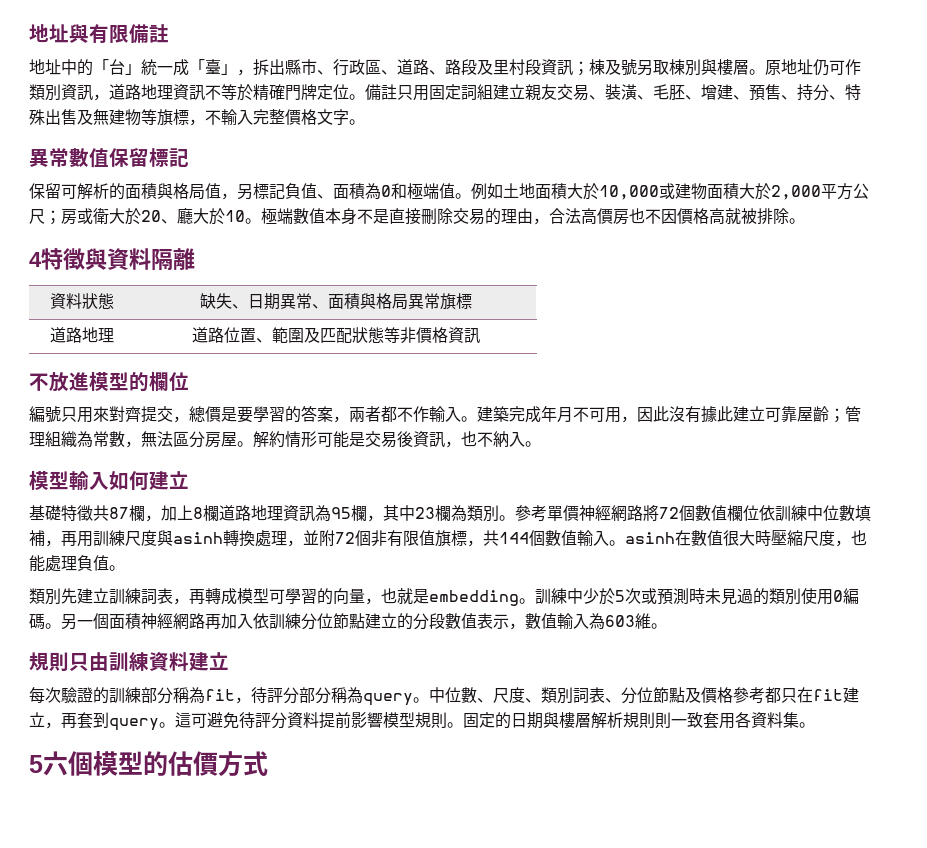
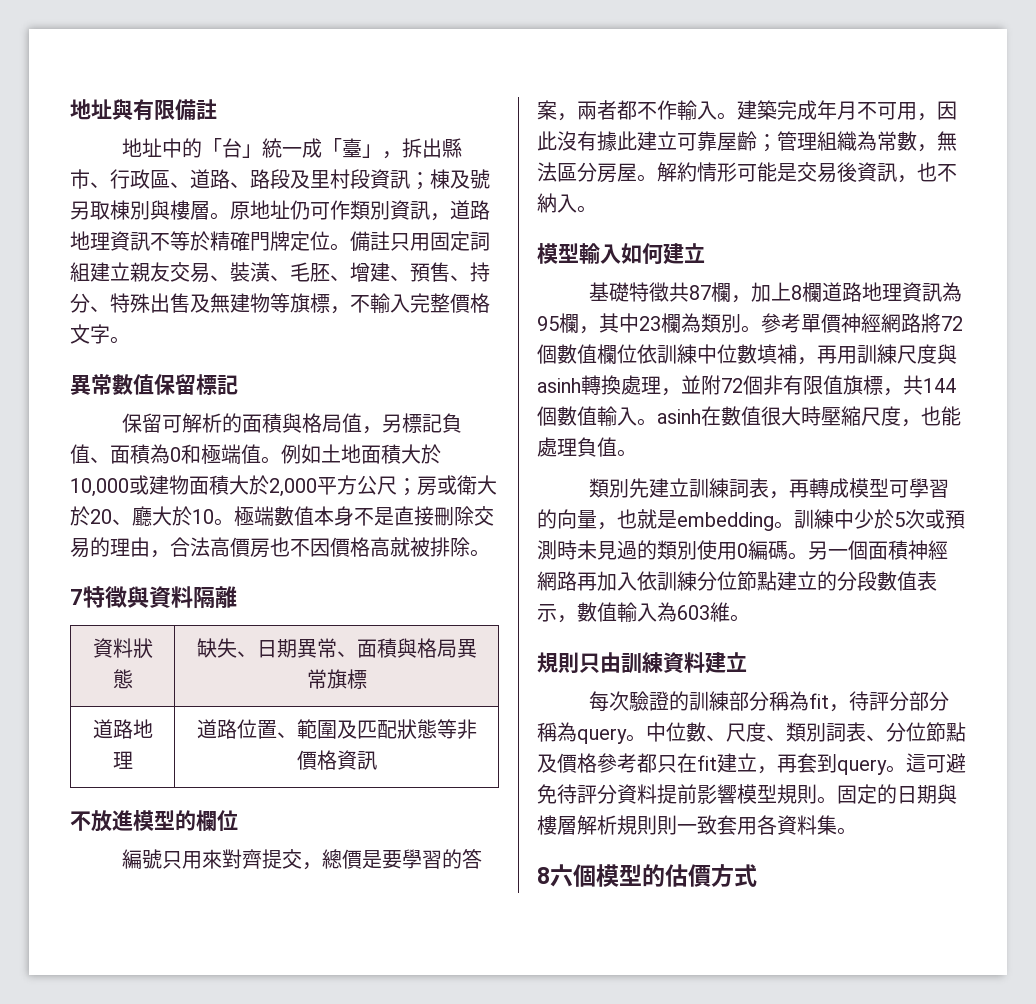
[29,252,42,267] 4 -> [70,589,83,605] 7
[29,755,43,773] 5 -> [537,867,550,884] 8

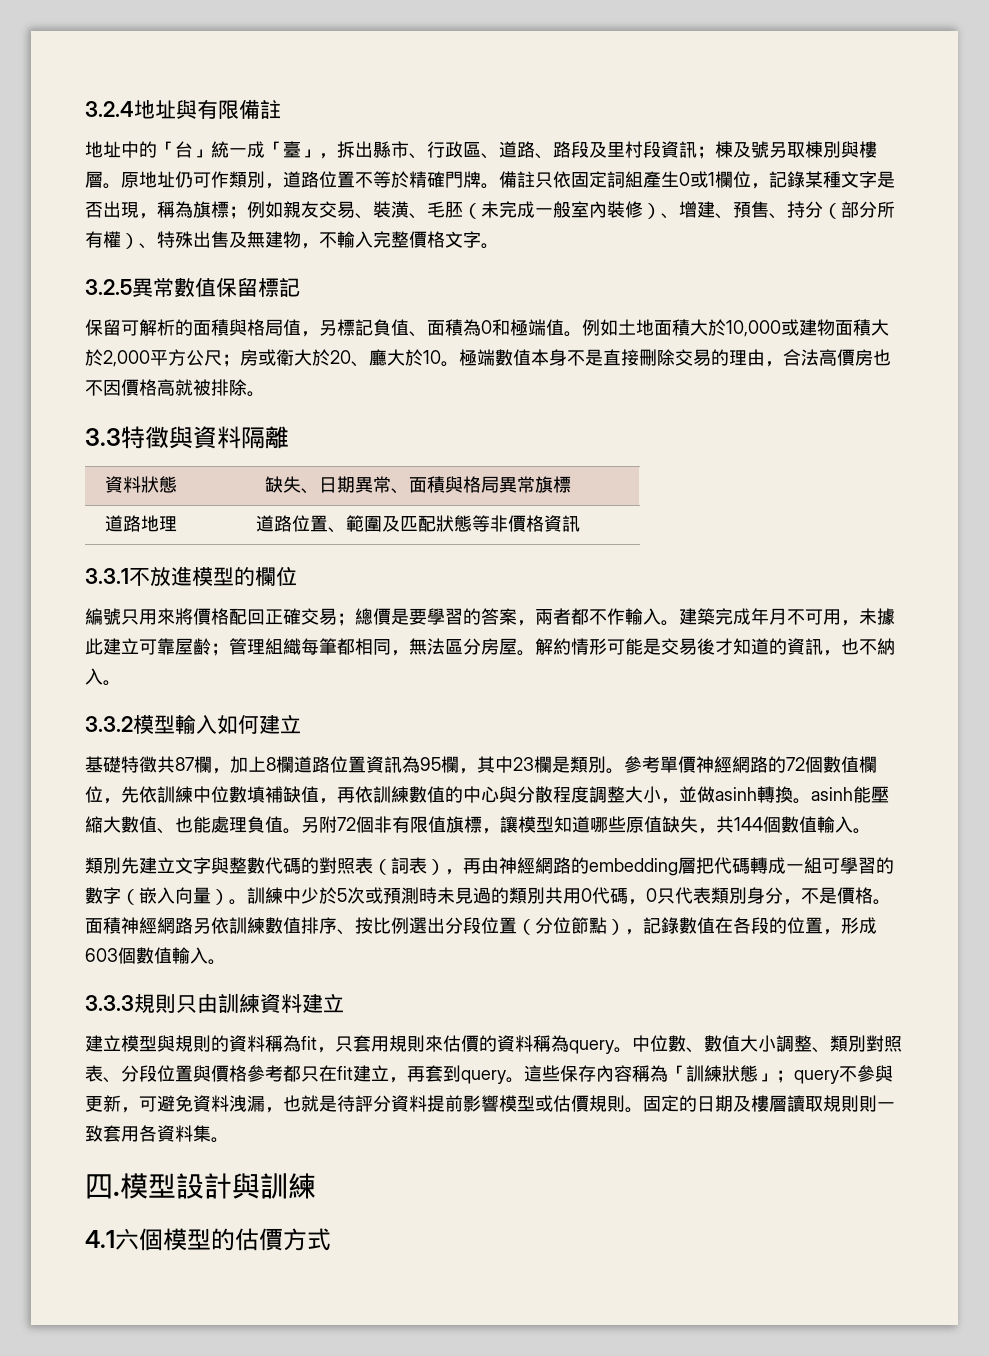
(70, 109) none -> [85,101,134,117] 3.2.4
[390,200,490,221] [70,231,150,251] 資訊，道路地理資訊 -> [265,171,355,189] ，道路位置
[290,231,330,251] 定位 -> (481, 179) none
[410,233,430,251] 用 -> [553,171,571,188] 依
[90,262,130,282] 建立 -> [643,171,895,189] [85,201,283,219] 產生0或1欄位，記錄某種文字是否出現，稱為旗標；例如
(330, 272) none -> [463,201,661,219] （未完成一般室內裝修）
(90, 303) none -> [823,201,895,219] [85,231,139,249] （部分所有權）
[270,293,330,313] 等旗標 -> (301, 239) none
(130, 340) none -> [85,279,132,295] 3.2.5
[70,589,83,605] 7 -> [85,428,121,446] 3.3
(377, 760) none -> [85,568,129,584] 3.3.1
[221,849,322,870] 對齊提交， -> [175,608,355,626] 將價格配回正確交易；
[937,101,957,120] [537,131,597,151] 因此沒有 -> [859,608,877,625] 未
[857,131,917,151] 為常數 -> [301,638,391,655] 每筆都相同
(857, 172) none -> [715,638,787,655] 才知道的
(597, 209) none -> [85,716,133,732] 3.3.2
[861,282,902,301] 地理 -> [330,756,366,773] 位置
[681,313,701,333] 為 -> [552,756,570,773] 是
[921,313,941,333] 將 -> [768,756,786,773] 的
(637, 354) none -> [103,786,139,804] ，先
[797,344,957,365] [537,375,701,396] ，再用訓練尺度與asinh轉換處理，並 -> [283,786,889,804] [85,816,319,834] 缺值，再依訓練數值的中心與分散程度調整大小，並做asinh轉換。asinh能壓縮大數值、也能處理負值。另
(903, 392) none -> [500,816,716,834] 讓模型知道哪些原值缺失，
[657,406,961,427] [537,437,637,457] [588,478,949,499] [537,509,774,531] asinh在數值很大時壓縮尺度，也能處理負值。 // 類別先建立訓練詞表，再轉成模型可學習的向量，也就是embedding -> [85,857,894,876] [85,887,229,905] // 類別先建立文字與整數代碼的對照表（詞表），再由神經網路的embedding層把代碼轉成一組可學習的數字（嵌入向量）
[697,540,948,560] [537,571,937,591] [537,602,750,623] 使用0編碼。另一個面積神經網路再加入依訓練分位節點建立的分段數值表示，數值輸入為603維。 // -> [545,887,891,905] [85,917,877,935] [85,947,226,965] [85,995,134,1011] 共用0代碼，0只代表類別身分，不是價格。面積神經網路另依訓練數值排序、按比例選出分段位置（分位節點），記錄數值在各段的位置，形成603個數值輸入。 // 3.3.3
[588,691,949,712] 每次驗證的訓練部分稱為fit，待評分部分 -> [85,1035,533,1053] 建立模型與規則的資料稱為fit，只套用規則來估價的資料
[726,722,966,742] [537,754,557,773] 尺度、類別詞表、分位節點及 -> [704,1035,902,1053] [85,1065,211,1083] 數值大小調整、類別對照表、分段位置與
[926,753,966,773] [537,784,557,804] 可避免 -> [542,1065,893,1084] [85,1095,337,1113] 些保存內容稱為「訓練狀態」；query不參與更新，可避免資料洩漏，也就是
(777, 793) none -> [535,1095,589,1112] 或估價
[937,784,957,804] [537,815,617,835] 與樓層解析 -> [733,1095,823,1112] 及樓層讀取
[537,867,550,884] 8 -> [85,1173,316,1199] [85,1230,115,1248] 四.模型設計與訓練 // 4.1

